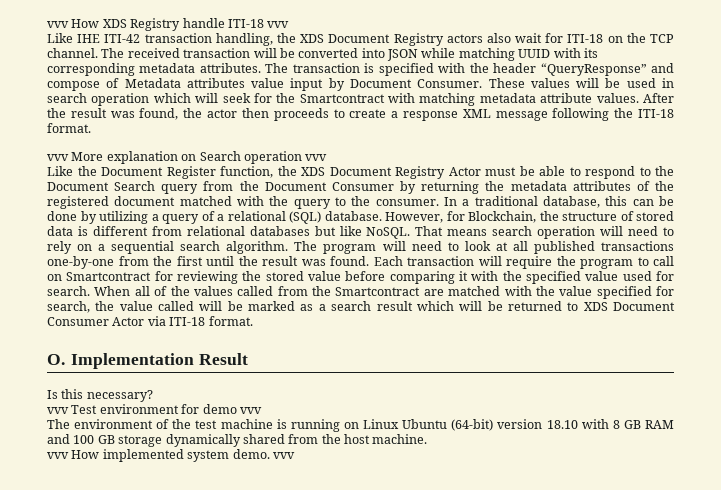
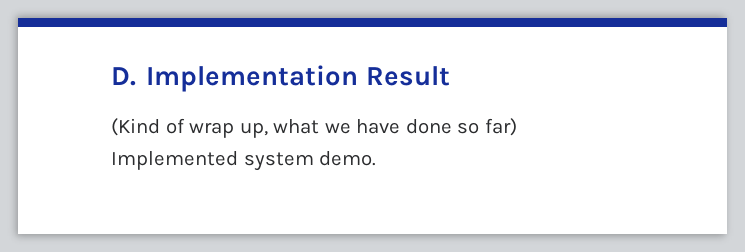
[47,18,290,31] [47,33,674,46] [47,48,598,61] [47,63,674,76] [47,78,675,91] [47,93,674,106] [47,108,674,121] [47,123,91,133] [47,151,328,164] [47,166,674,179] [47,181,674,194] [47,196,674,209] [47,211,674,224] [47,226,674,239] [47,241,674,254] [47,256,674,269] [47,271,674,284] [47,286,674,299] [47,301,676,313] [47,316,253,326] [47,353,248,369] [47,389,153,402] [47,404,262,414] [47,419,675,432] [47,434,428,447] [47,449,184,462] vvv How XDS Registry handle ITI-18 vvv // Like IHE ITI-42 transaction handling, the XDS Document Registry actors also wait for ITI-18 on the TCP channel. The received transaction will be converted into JSON while matching UUID with its corresponding metadata attributes. The transaction is specified with the header “QueryResponse” and compose of Metadata attributes value input by Document Consumer. These values will be used in search operation which will seek for the Smartcontract with matching metadata attribute values. After the result was found, the actor then proceeds to create a response XML message following the ITI-18 format. // vvv More explanation on Search operation vvv // Like the Document Register function, the XDS Document Registry Actor must be able to respond to the Document Search query from the Document Consumer by returning the metadata attributes of the registered document matched with the query to the consumer. In a traditional database, this can be done by utilizing a query of a relational (SQL) database. However, for Blockchain, the structure of stored data is different from relational databases but like NoSQL. That means search operation will need to rely on a sequential search algorithm. The program will need to look at all published transactions one-by-one from the first until the result was found. Each transaction will require the program to call on Smartcontract for reviewing the stored value before comparing it with the specified value used for search. When all of the values called from the Smartcontract are matched with the value specified for search, the value called will be marked as a search result which will be returned to XDS Document Consumer Actor via ITI-18 format. // O. Implementation Result // Is this necessary? // vvv Test environment for demo vvv // The environment of the test machine is running on Linux Ubuntu (64-bit) version 18.10 with 8 GB RAM and 100 GB storage dynamically shared from the host machine. // vvv How implemented -> [111,65,450,92] [111,118,517,138] [111,151,238,170] D. Implementation Result // (Kind of wrap up, what we have done so far) // Implemented
[272,452,295,459] vvv -> (377, 158) none

